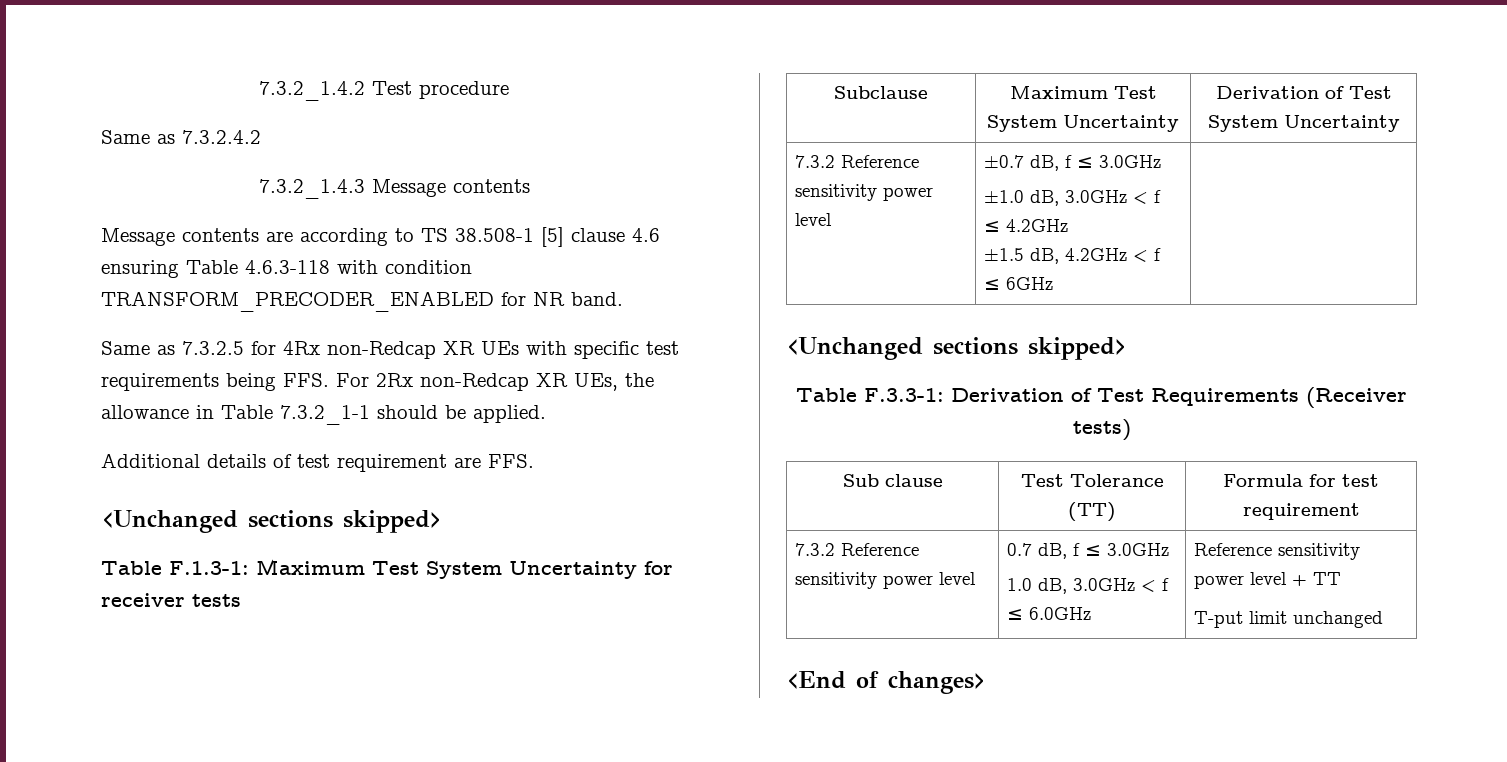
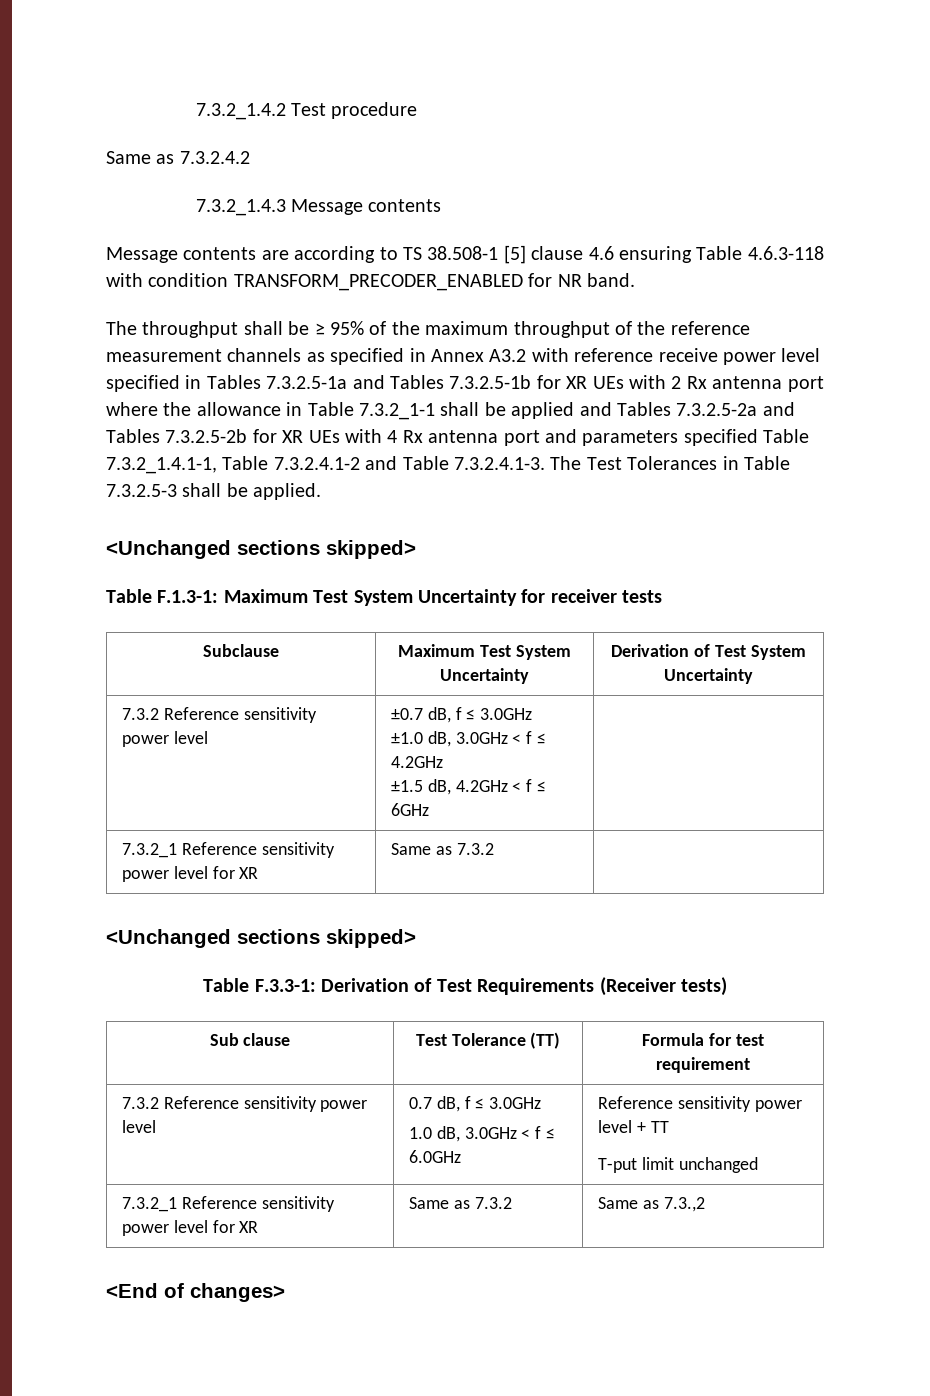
[101,341,679,359] [101,373,618,391] Same as 7.3.2.5 for 4Rx non-Redcap XR UEs with specific test requirements being FFS. For 2Rx non-Redcap XR UEs, -> [106,321,750,338] [106,348,821,365] [106,375,824,392] [106,402,158,416] The throughput shall be ≥ 95% of the maximum throughput of the reference measurement channels as specified in Annex A3.2 with reference receive power level specified in Tables 7.3.2.5-1a and Tables 7.3.2.5-1b for XR UEs with 2 Rx antenna port where
[377,405,546,423] [101,453,534,472] should be applied. // Additional details of test requirement are FFS. -> [440,402,795,419] [106,429,810,446] [106,456,790,474] [106,483,322,500] shall be applied and Tables 7.3.2.5-2a and Tables 7.3.2.5-2b for XR UEs with 4 Rx antenna port and parameters specified Table 7.3.2_1.4.1-1, Table 7.3.2.4.1-2 and Table 7.3.2.4.1-3. The Test Tolerances in Table 7.3.2.5-3 shall be applied.
(1054, 283) none -> [121,842,335,858] [121,866,259,882] [390,843,494,855] // 7.3.2_1 Reference sensitivity power level for XR | Same as 7.3.2 |
(1384, 619) none -> [121,1196,335,1212] [121,1220,259,1236] [408,1197,512,1209] [597,1197,705,1212] // 7.3.2_1 Reference sensitivity power level for XR | Same as 7.3.2 | Same as 7.3.,2

